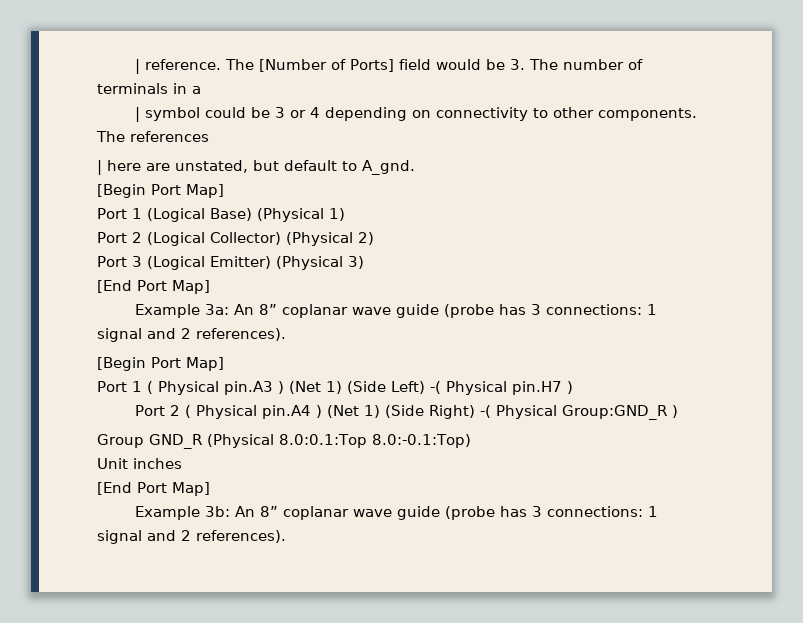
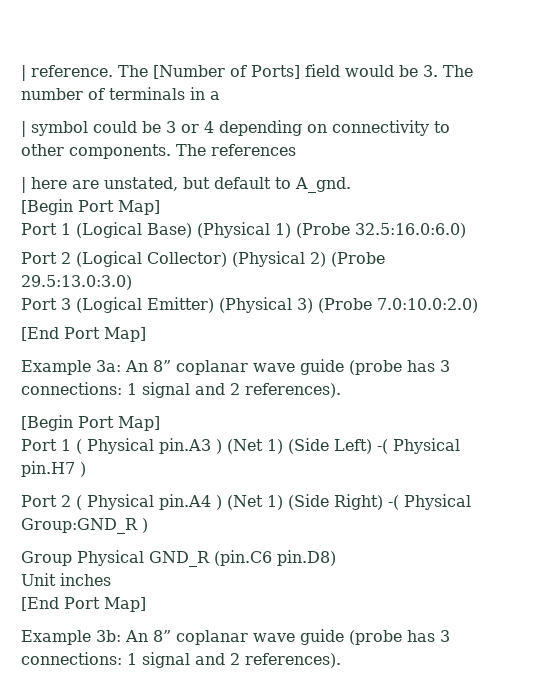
(345, 214) none -> [296,223,466,238] (Probe 32.5:16.0:6.0)
(374, 238) none -> [331,252,385,267] [21,275,132,290] (Probe 29.5:13.0:3.0)
(364, 262) none -> [318,298,478,313] (Probe 7.0:10.0:2.0)
[149,434,471,449] GND_R (Physical 8.0:0.1:Top 8.0:-0.1:Top) -> [77,550,336,567] Physical GND_R (pin.C6 pin.D8)

